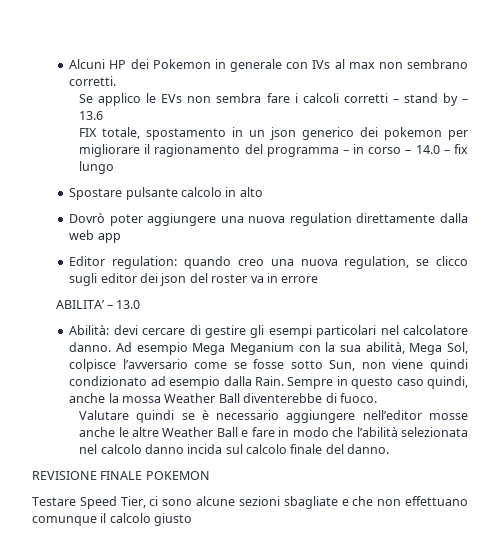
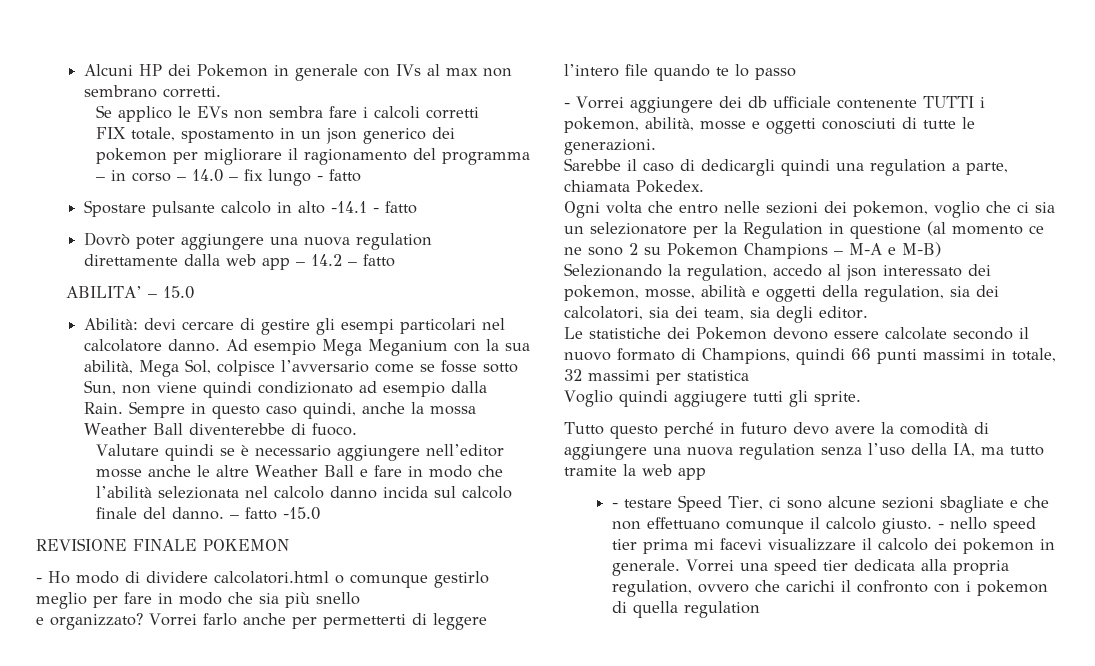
[392,93,469,106] [79,111,104,120] – stand by – 13.6 -> (479, 113) none
(115, 167) none -> [316,169,361,182] - fatto
(263, 192) none -> [331,201,418,214] -14.1 - fatto
[69,256,468,269] [69,273,319,286] // Editor regulation: quando creo una nuova regulation, se clicco sugli editor dei json del roster va in errore -> [296,254,396,267] – 14.2 – fatto
[116,300,141,309] 13.0 -> [162,286,194,299] 15.0
(390, 449) none -> [229,507,320,520] – fatto -15.0
[32,497,76,506] Testare -> [36,571,489,588] [36,592,360,609] [36,613,487,630] [564,64,796,81] [564,96,985,113] [564,117,975,134] [564,139,656,155] [564,158,1008,176] [564,180,704,193] [564,201,1055,218] [564,221,1044,239] [564,242,941,259] [564,263,991,281] [564,285,999,302] [564,306,868,323] [564,327,1029,340] [564,348,1056,365] [564,369,749,385] [564,390,861,407] [564,422,989,439] [564,443,1044,460] [564,464,706,480] [612,499,673,508] - Ho modo di dividere calcolatori.html o comunque gestirlo meglio per fare in modo che sia più snello // e organizzato? Vorrei farlo anche per permetterti di leggere l’intero file quando te lo passo // - Vorrei aggiungere dei db ufficiale contenente TUTTI i pokemon, abilità, mosse e oggetti conosciuti di tutte le generazioni. // Sarebbe il caso di dedicargli quindi una regulation a parte, chiamata Pokedex. // Ogni volta che entro nelle sezioni dei pokemon, voglio che ci sia un selezionatore per la Regulation in questione (al momento ce ne sono 2 su Pokemon Champions – M-A e M-B) // Selezionando la regulation, accedo al json interessato dei pokemon, mosse, abilità e oggetti della regulation, sia dei calcolatori, sia dei team, sia degli editor. // Le statistiche dei Pokemon devono essere calcolate secondo il nuovo formato di Champions, quindi 66 punti massimi in totale, 32 massimi per statistica // Voglio quindi aggiugere tutti gli sprite. // Tutto questo perché in futuro devo avere la comodità di aggiungere una nuova regulation senza l’uso della IA, ma tutto tramite la web app // - testare
[154,513,193,526] giusto -> [882,517,1037,534] [612,538,1056,554] [612,559,1010,576] [612,580,1049,597] [612,601,761,618] giusto. - nello speed tier prima mi facevi visualizzare il calcolo dei pokemon in generale. Vorrei una speed tier dedicata alla propria regulation, ovvero che carichi il confronto con i pokemon di quella regulation

